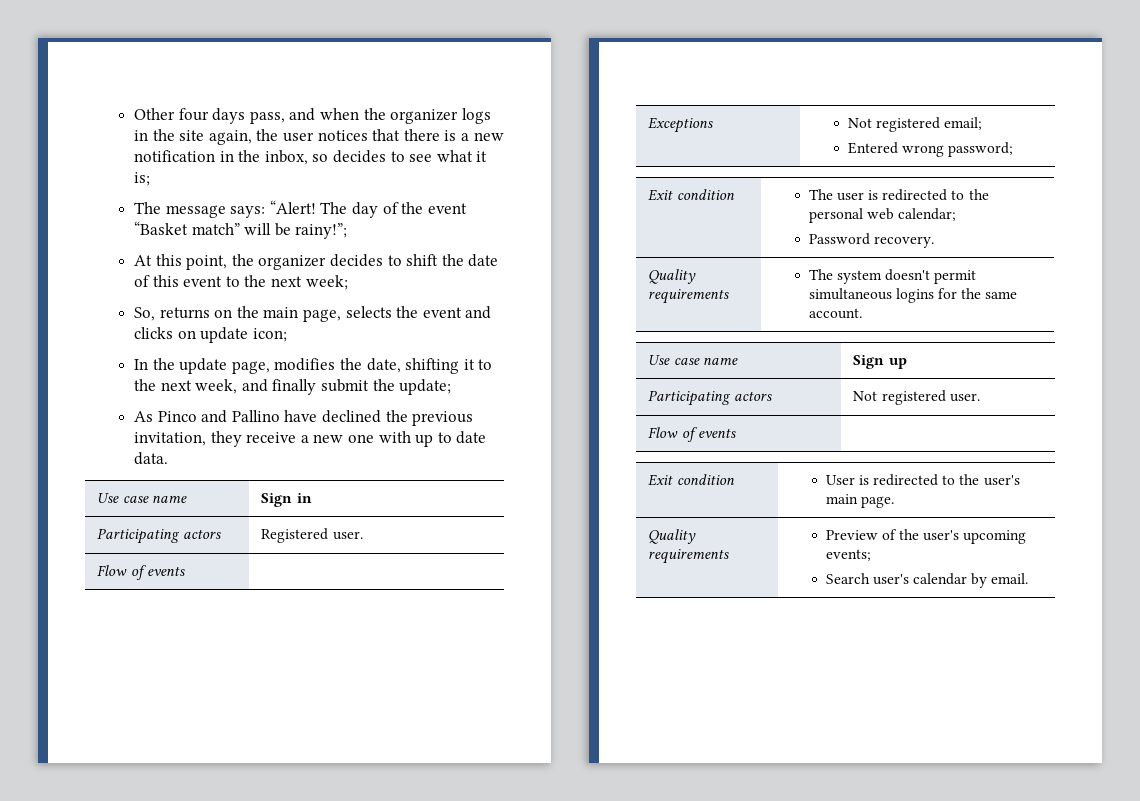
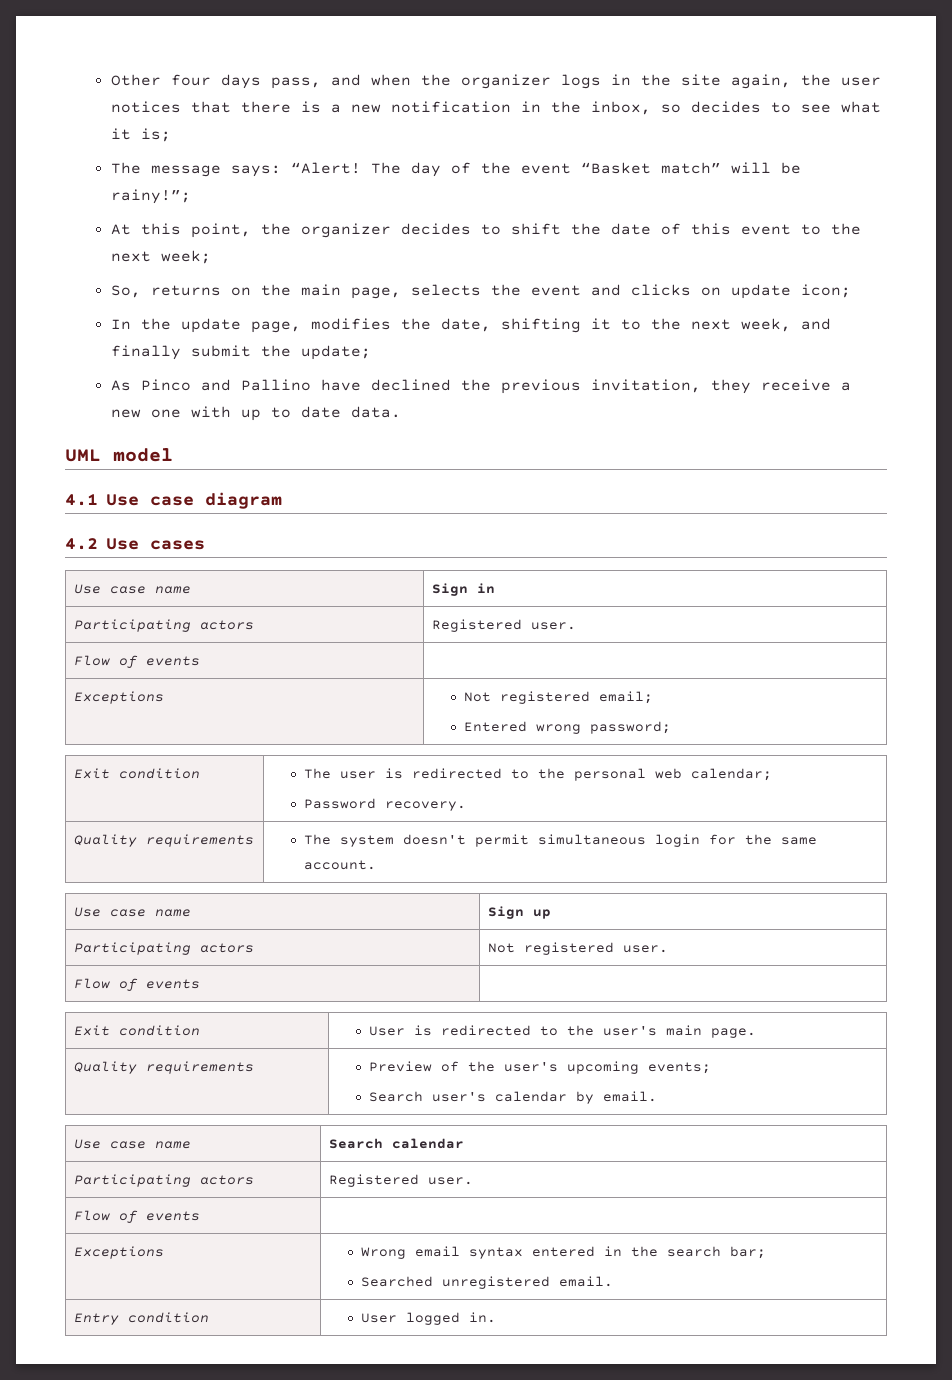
(169, 458) none -> [65,448,173,462] [65,492,282,509] [65,538,205,550] // UML model // 4.1 Use case diagram // 4.2 Use cases
[895,288,934,303] logins -> [655,834,701,847] login
(1029, 578) none -> [73,1139,191,1149] [328,1138,464,1149] [73,1174,254,1187] [328,1174,473,1187] [73,1210,200,1223] [73,1246,164,1259] [361,1246,767,1259] [361,1276,614,1289] [73,1312,209,1325] [361,1312,497,1325] // Use case name | Search calendar // Participating actors | Registered user. // Flow of events | // Exceptions | Wrong email syntax entered in the search bar; // Searched unregistered email. // Entry condition | User logged in.

